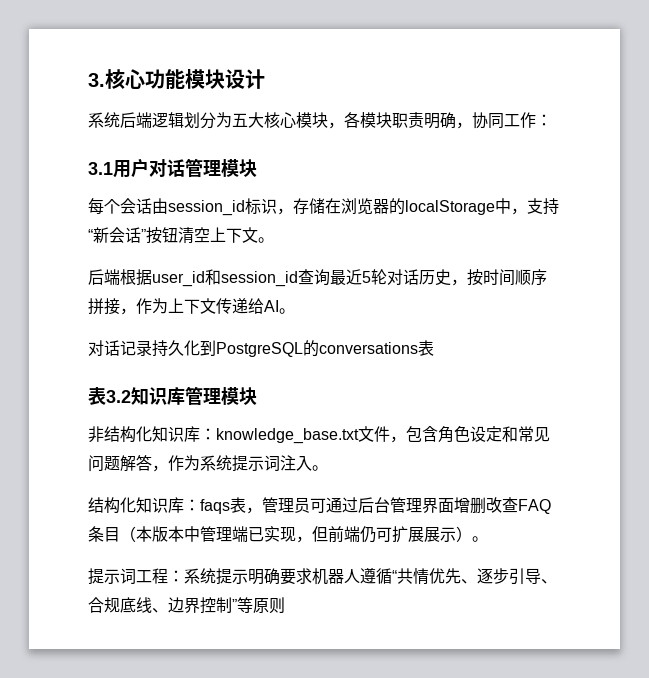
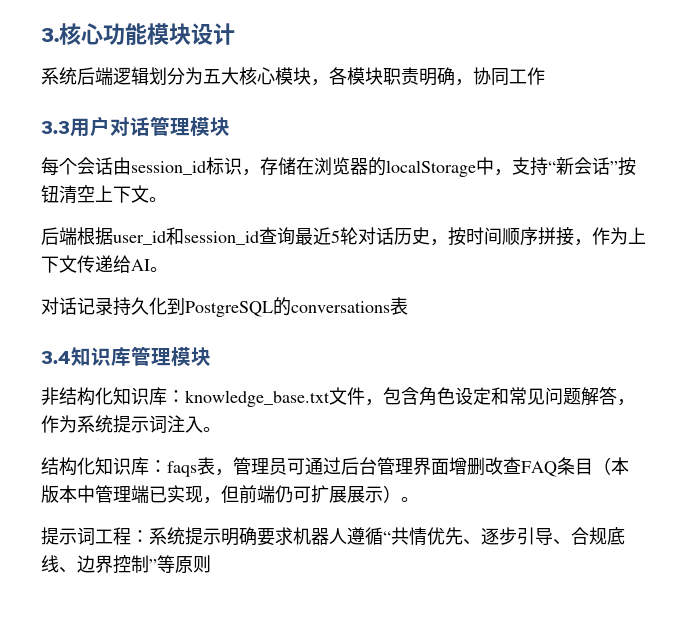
[536,114,552,126] [88,162,113,175] ： // 3.1 -> [41,121,70,134] // 3.3
[88,387,131,405] 表3.2 -> [41,351,71,364] 3.4

